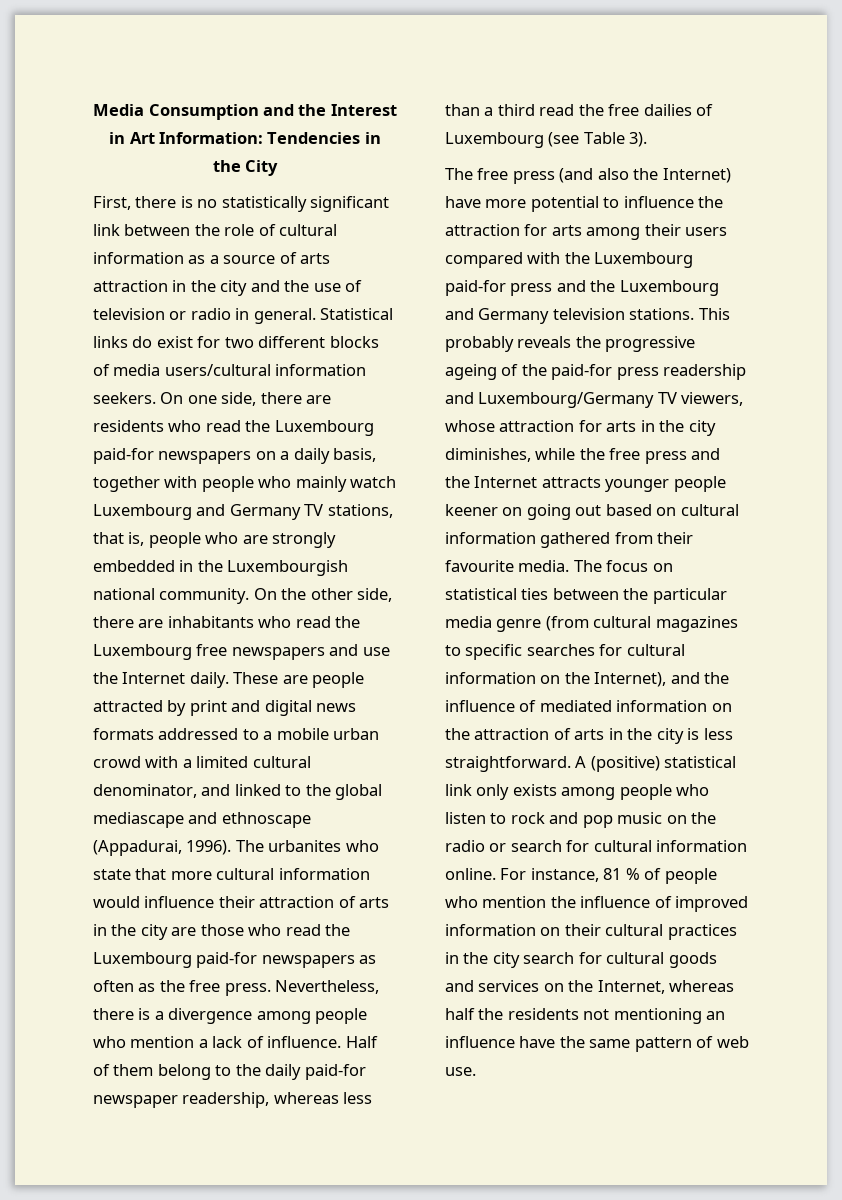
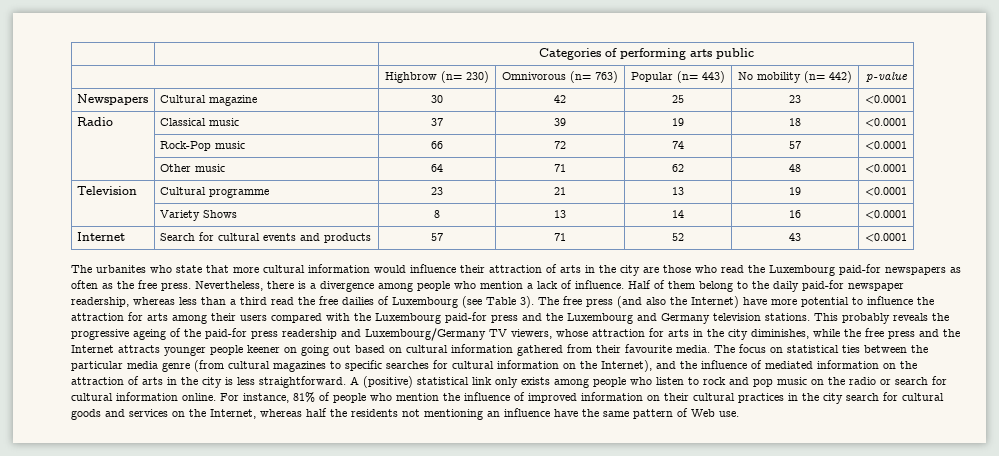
[93,104,397,120] [109,132,381,144] [212,160,279,176] [93,196,390,212] [93,224,338,236] [93,252,331,264] [93,280,363,296] [93,308,394,324] [93,336,379,348] [93,364,367,376] [93,392,332,406] [93,420,374,436] [93,448,377,464] [93,476,397,492] [93,504,393,520] [93,532,337,548] [93,560,349,576] [93,588,393,604] [93,616,361,628] [93,644,390,660] [93,672,365,688] [93,700,357,716] [93,728,380,740] [93,756,311,768] [93,784,383,800] [93,812,311,828] [93,840,232,856] Media Consumption and the Interest in Art Information: Tendencies in the City // First, there is no statistically significant link between the role of cultural information as a source of arts attraction in the city and the use of television or radio in general. Statistical links do exist for two different blocks of media users/cultural information seekers. On one side, there are residents who read the Luxembourg paid-for newspapers on a daily basis, together with people who mainly watch Luxembourg and Germany TV stations, that is, people who are strongly embedded in the Luxembourgish national community. On the other side, there are inhabitants who read the Luxembourg free newspapers and use the Internet daily. These are people attracted by print and digital news formats addressed to a mobile urban crowd with a limited cultural denominator, and linked to the global mediascape and ethnoscape (Appadurai, 1996). -> [538,48,754,60] [385,71,489,83] [502,71,618,83] [631,71,725,83] [738,71,852,83] [865,72,908,82] [76,94,148,105] [159,95,257,106] [431,95,443,103] [554,95,566,103] [672,95,684,103] [789,95,801,103] [865,95,907,104] [76,117,113,126] [159,118,239,126] [431,118,443,126] [554,118,566,126] [672,118,684,126] [789,118,801,126] [865,118,907,127] [159,141,245,151] [431,141,443,149] [554,141,566,149] [672,141,684,149] [789,141,801,149] [865,141,907,150] [159,164,225,172] [431,164,443,172] [554,164,566,172] [672,164,684,172] [789,164,801,172] [865,164,907,173] [76,186,137,195] [159,187,269,198] [431,187,443,195] [554,187,566,195] [672,187,684,195] [789,187,801,195] [865,187,907,196] [159,210,237,221] [434,210,440,218] [554,210,566,218] [672,210,684,218] [789,210,801,218] [865,210,907,219] [76,232,125,241] [159,232,371,243] [431,233,443,241] [554,233,566,241] [672,233,684,241] [789,233,801,241] [865,233,907,242] | | Categories of performing arts public // | Highbrow (n= 230) | Omnivorous (n= 763) | Popular (n= 443) | No mobility (n= 442) | p-value // Newspapers | Cultural magazine | 30 | 42 | 25 | 23 | <0.0001 // Radio | Classical music | 37 | 39 | 19 | 18 | <0.0001 // | Rock-Pop music | 66 | 72 | 74 | 57 | <0.0001 // | Other music | 64 | 71 | 62 | 48 | <0.0001 // Television | Cultural programme | 23 | 21 | 13 | 19 | <0.0001 // | Variety Shows | 8 | 13 | 14 | 16 | <0.0001 // Internet | Search for cultural events and products | 57 | 71 | 52 | 43 | <0.0001 //
(648, 139) // -> (534, 302) none
[603,868,640,880] 81 % -> [293,392,315,403] 81%
[716,1036,749,1048] web -> [691,409,715,417] Web

